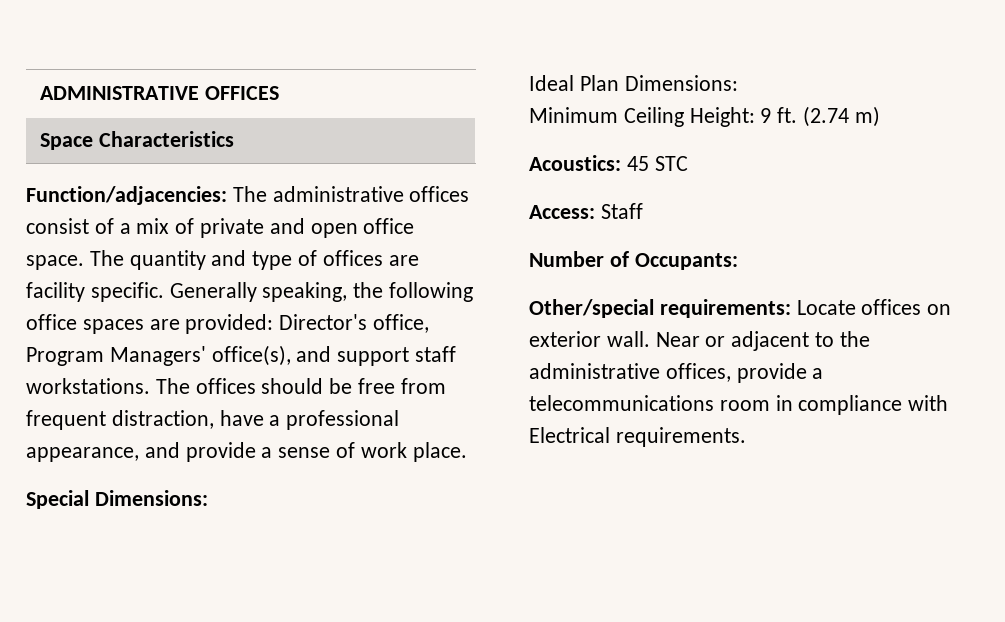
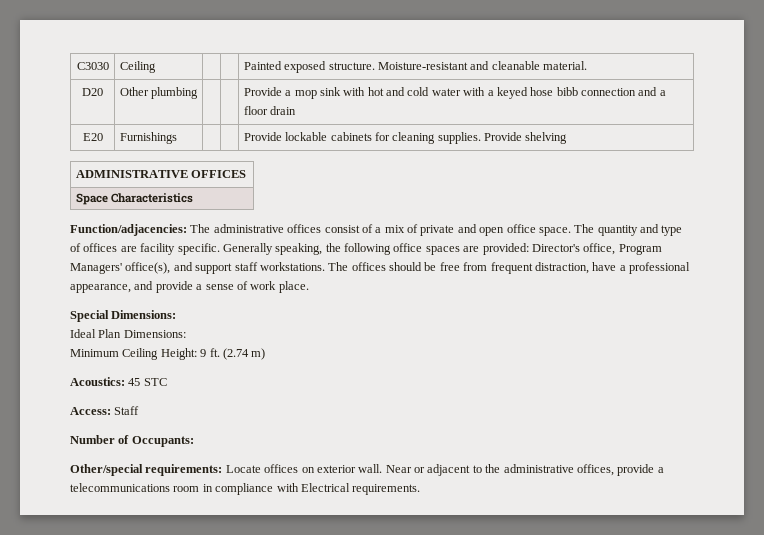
(40, 93) none -> [76,62,109,70] [119,61,156,73] [243,61,587,73] [82,88,103,96] [119,87,199,99] [243,87,666,99] [243,106,297,115] [82,133,103,141] [119,132,177,144] [243,132,568,144] C3030 | Ceiling | | | Painted exposed structure. Moisture-resistant and cleanable material. // D20 | Other plumbing | | | Provide a mop sink with hot and cold water with a keyed hose bibb connection and a floor drain // E20 | Furnishings | | | Provide lockable cabinets for cleaning supplies. Provide shelving //

